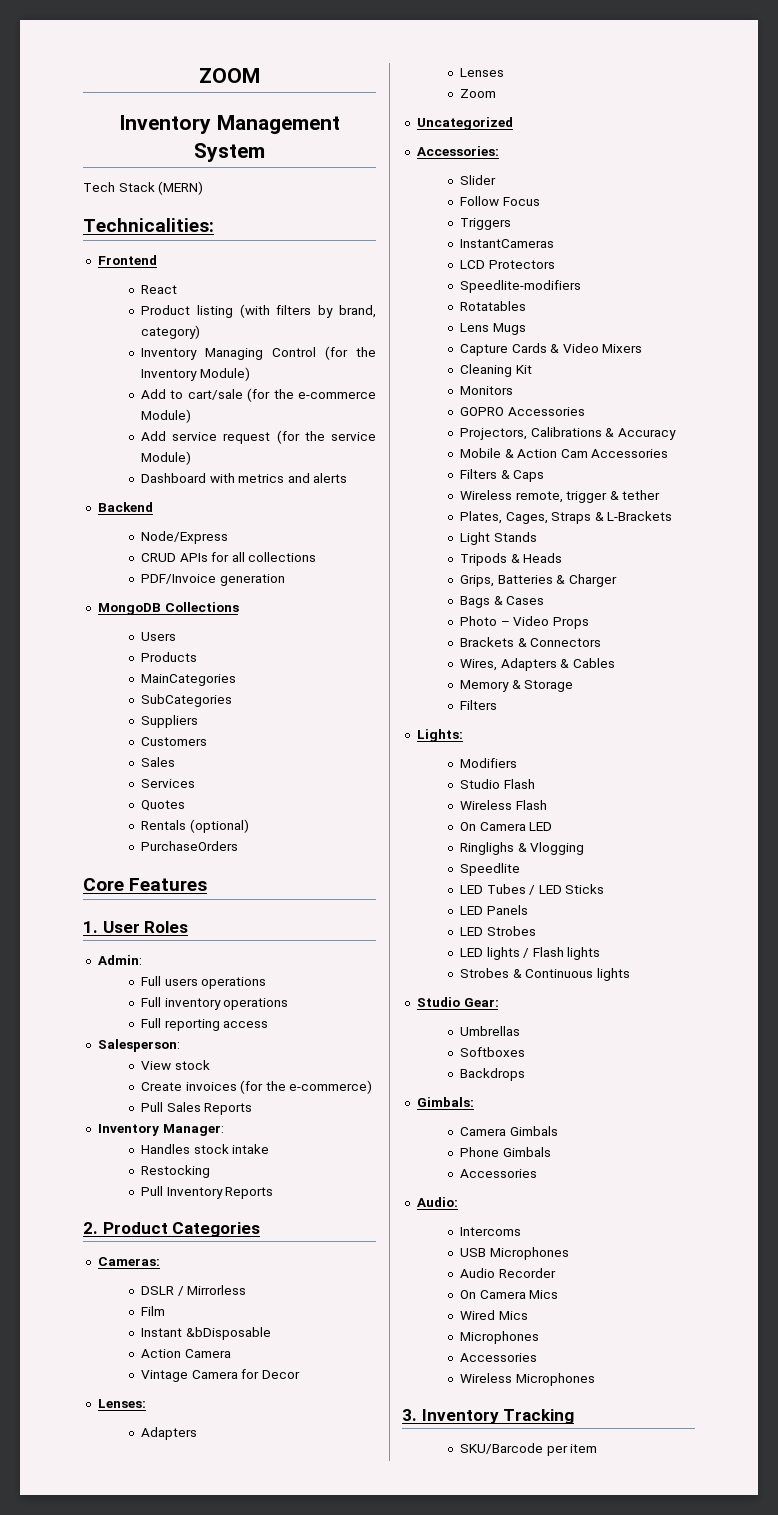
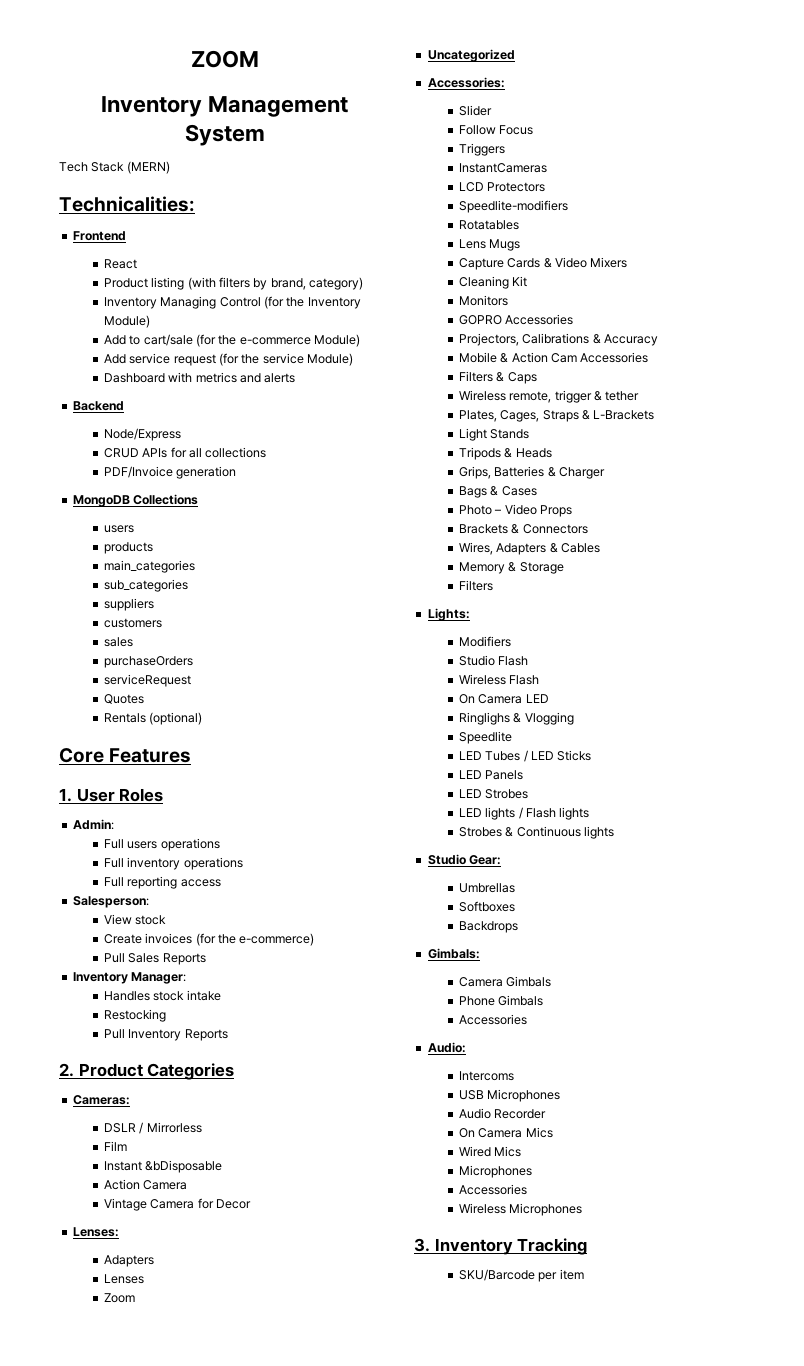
[140,632,176,641] [140,652,197,662] [140,674,236,686] [140,694,232,707] [140,715,198,728] [140,737,207,746] [140,757,175,767] [140,779,195,788] Users // Products // MainCategories // SubCategories // Suppliers // Customers // Sales // Services -> [103,525,134,533] [103,542,153,554] [103,560,195,573] [103,579,188,592] [103,598,154,611] [103,618,162,628] [103,637,133,647] [103,656,193,668] [103,674,191,687] users // products // main_categories // sub_categories // suppliers // customers // sales // purchaseOrders // serviceRequest
[140,841,238,851] // PurchaseOrders -> (203, 718) none

